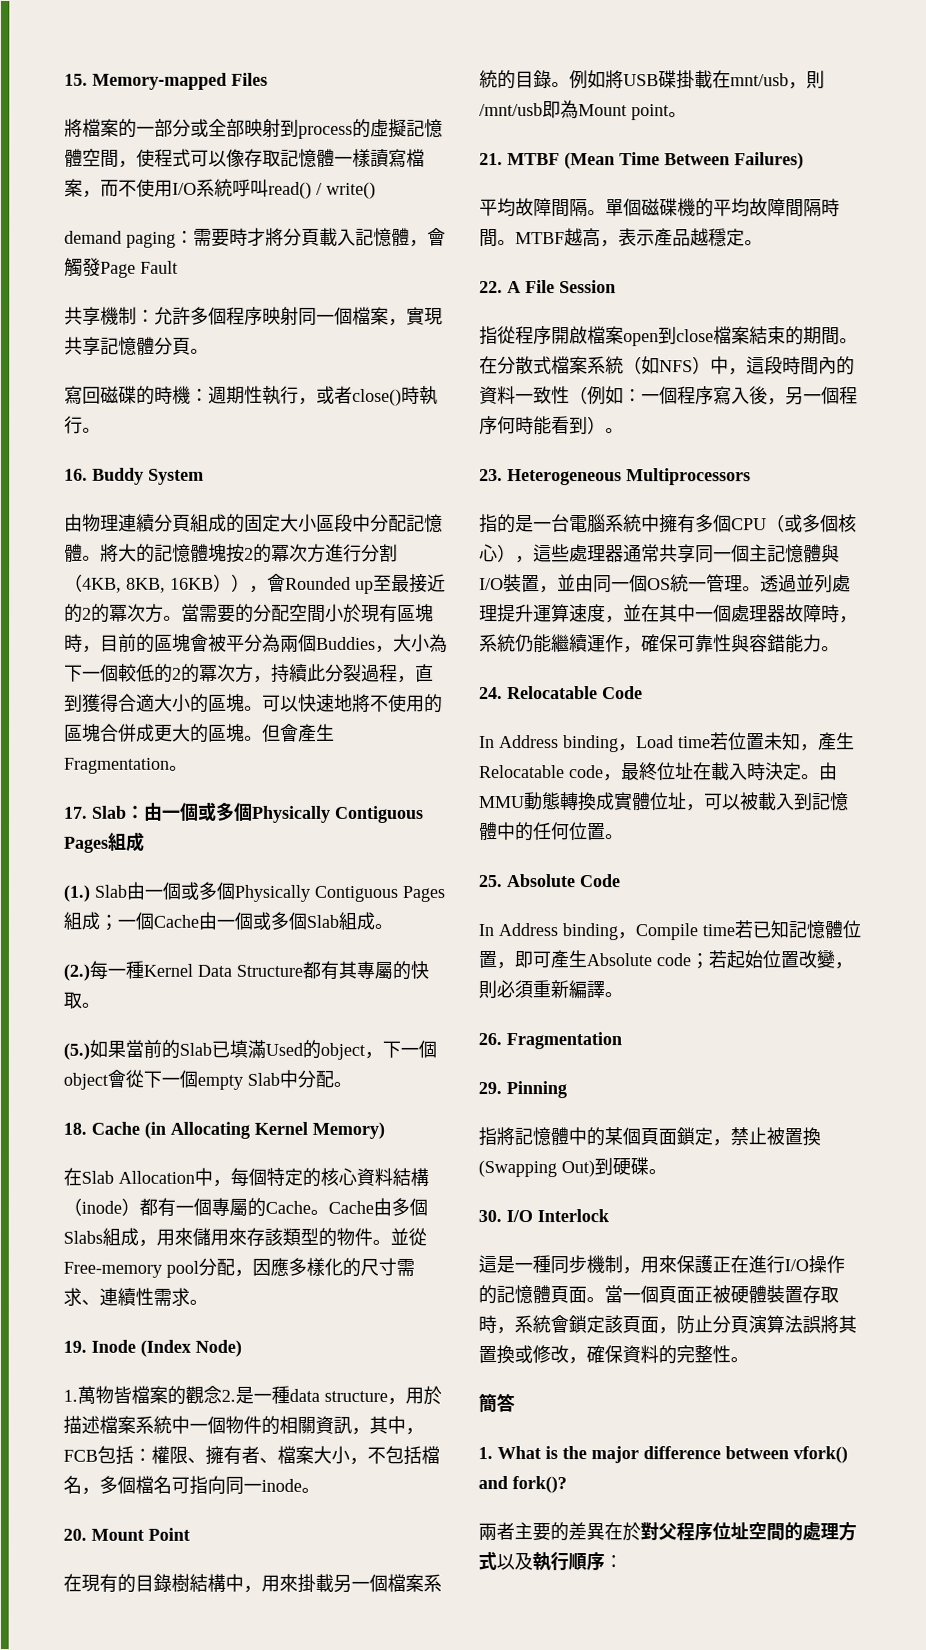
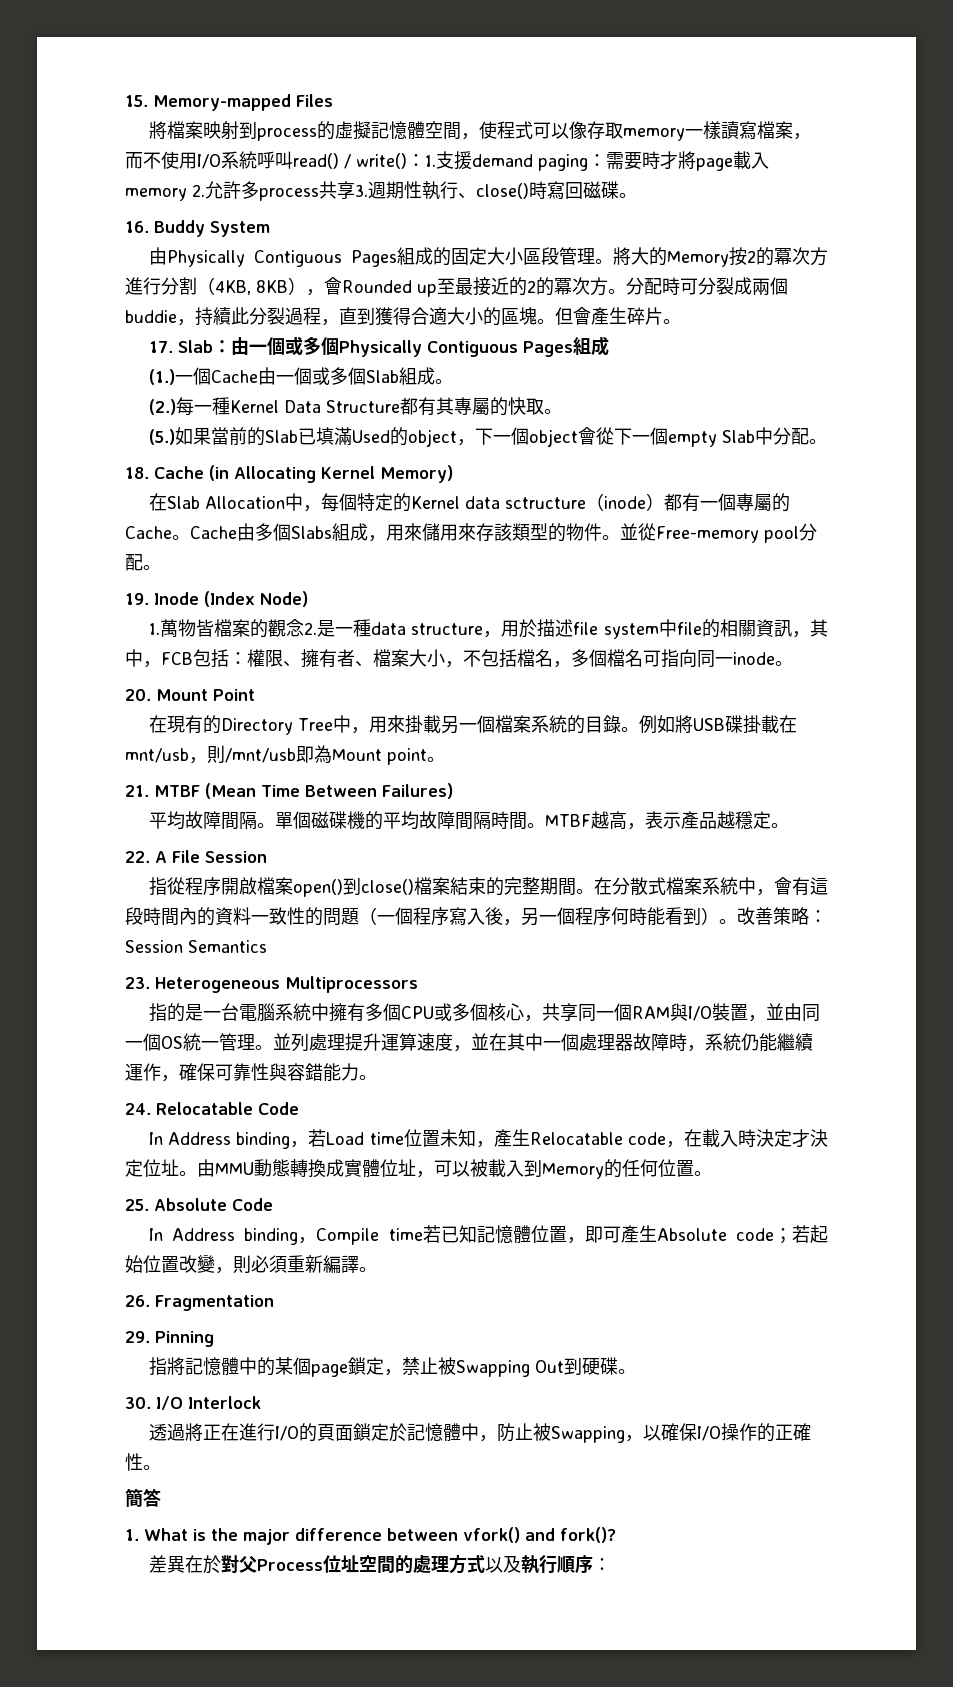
[118,118,245,138] 的一部分或全部 -> (203, 130) none
[280,148,335,168] 記憶體 -> [622,128,685,141] memory
(376, 190) // -> [407,151,472,170] ：1.支援
[283,227,446,247] [64,257,178,278] [64,306,443,326] [64,336,209,356] [64,385,438,406] [64,415,83,434] 分頁載入記憶體，會觸發Page Fault // 共享機制：允許多個程序映射同一個檔案，實現共享記憶體分頁。 // 寫回磁碟的時機：週期性執行，或者close()時執行 -> [696,151,769,171] [125,181,619,201] page載入memory 2.允許多process共享3.週期性執行、close()時寫回磁碟
[82,513,191,532] 物理連續分頁 -> [166,250,397,267] Physically Contiguous Pages
[352,513,443,533] [64,543,227,563] 中分配記憶體。將大的記憶體塊 -> [559,247,729,267] 管理。將大的Memory
[126,573,232,593] 8KB, 16KB） -> [256,280,288,293] 8KB
[181,603,434,623] [64,633,448,653] [64,663,254,683] 當需要的分配空間小於現有區塊時，目前的區塊會被平分為兩個Buddies，大小為下一個較低的2的冪次方 -> [626,277,788,295] [125,310,177,323] 分配時可分裂成兩個buddie
[262,693,443,713] [64,723,263,743] 可以快速地將不使用的區塊合併成更大的區塊。 -> (555, 321) none
[64,757,170,774] Fragmentation -> [627,307,663,325] 碎片
[94,881,445,902] [63,911,118,931] Slab由一個或多個Physically Contiguous Pages組成； -> (175, 377) none
[320,1167,429,1186] 核心資料結構 -> [410,496,586,509] Kernel data sctructure
[234,1257,415,1277] [63,1287,190,1306] ，因應多樣化的尺寸需求、連續性需求 -> (143, 562) none
[99,1415,262,1434] 檔案系統中一個物件 -> [573,619,702,639] file system中file
[135,1573,226,1592] 目錄樹結構 -> [220,718,333,735] Directory Tree
[623,326,714,347] open到close -> [292,877,414,897] open()到close()
(804, 336) none -> [503,877,540,895] 完整
[623,356,747,376] （如NFS）中， -> [737,877,810,896] 中，會有
[569,386,642,406] （例如： -> [305,907,377,926] 的問題（
(624, 431) none -> [737,907,827,925] [125,940,267,953] 改善策略：Session Semantics
[766,514,785,533] （ -> (434, 1012) none
[497,544,660,564] ），這些處理器通常 -> [523,1015,542,1022] ，
[749,544,822,564] 主記憶體 -> [631,1006,670,1019] RAM
[760,574,797,593] 透過 -> (273, 1047) none
(637, 748) none -> [308,1129,327,1147] 若
[710,732,729,751] 若 -> (404, 1138) none
[621,762,694,781] 最終位址 -> (684, 1144) none
(802, 771) none -> [792,1129,828,1147] [125,1159,179,1177] 才決定位址
[812,792,849,812] [478,822,516,841] 記憶體中 -> [542,1163,604,1179] Memory
[640,1128,677,1146] 頁面 -> [310,1364,348,1377] page
[784,1127,821,1147] [478,1160,595,1178] 置換(Swapping Out) -> [455,1360,564,1377] Swapping Out
[478,1255,845,1275] [478,1285,839,1305] [478,1315,857,1335] [478,1345,713,1365] 這是一種同步機制，用來保護正在進行I/O操作的記憶體頁面。當一個頁面正被硬體裝置存取時，系統會鎖定該頁面，防止分頁演算法誤將其置換或修改，確保資料的完整 -> [148,1423,811,1443] 透過將正在進行I/O的頁面鎖定於記憶體中，防止被Swapping，以確保I/O操作的正確
[478,1522,569,1542] 兩者主要的 -> (616, 1535) none
[676,1522,713,1542] 程序 -> [256,1559,323,1571] Process

